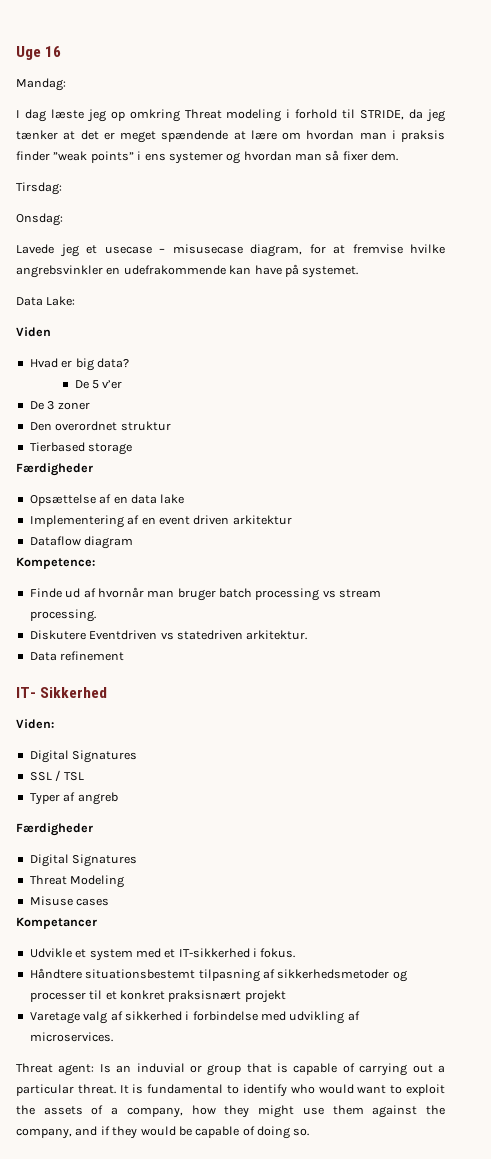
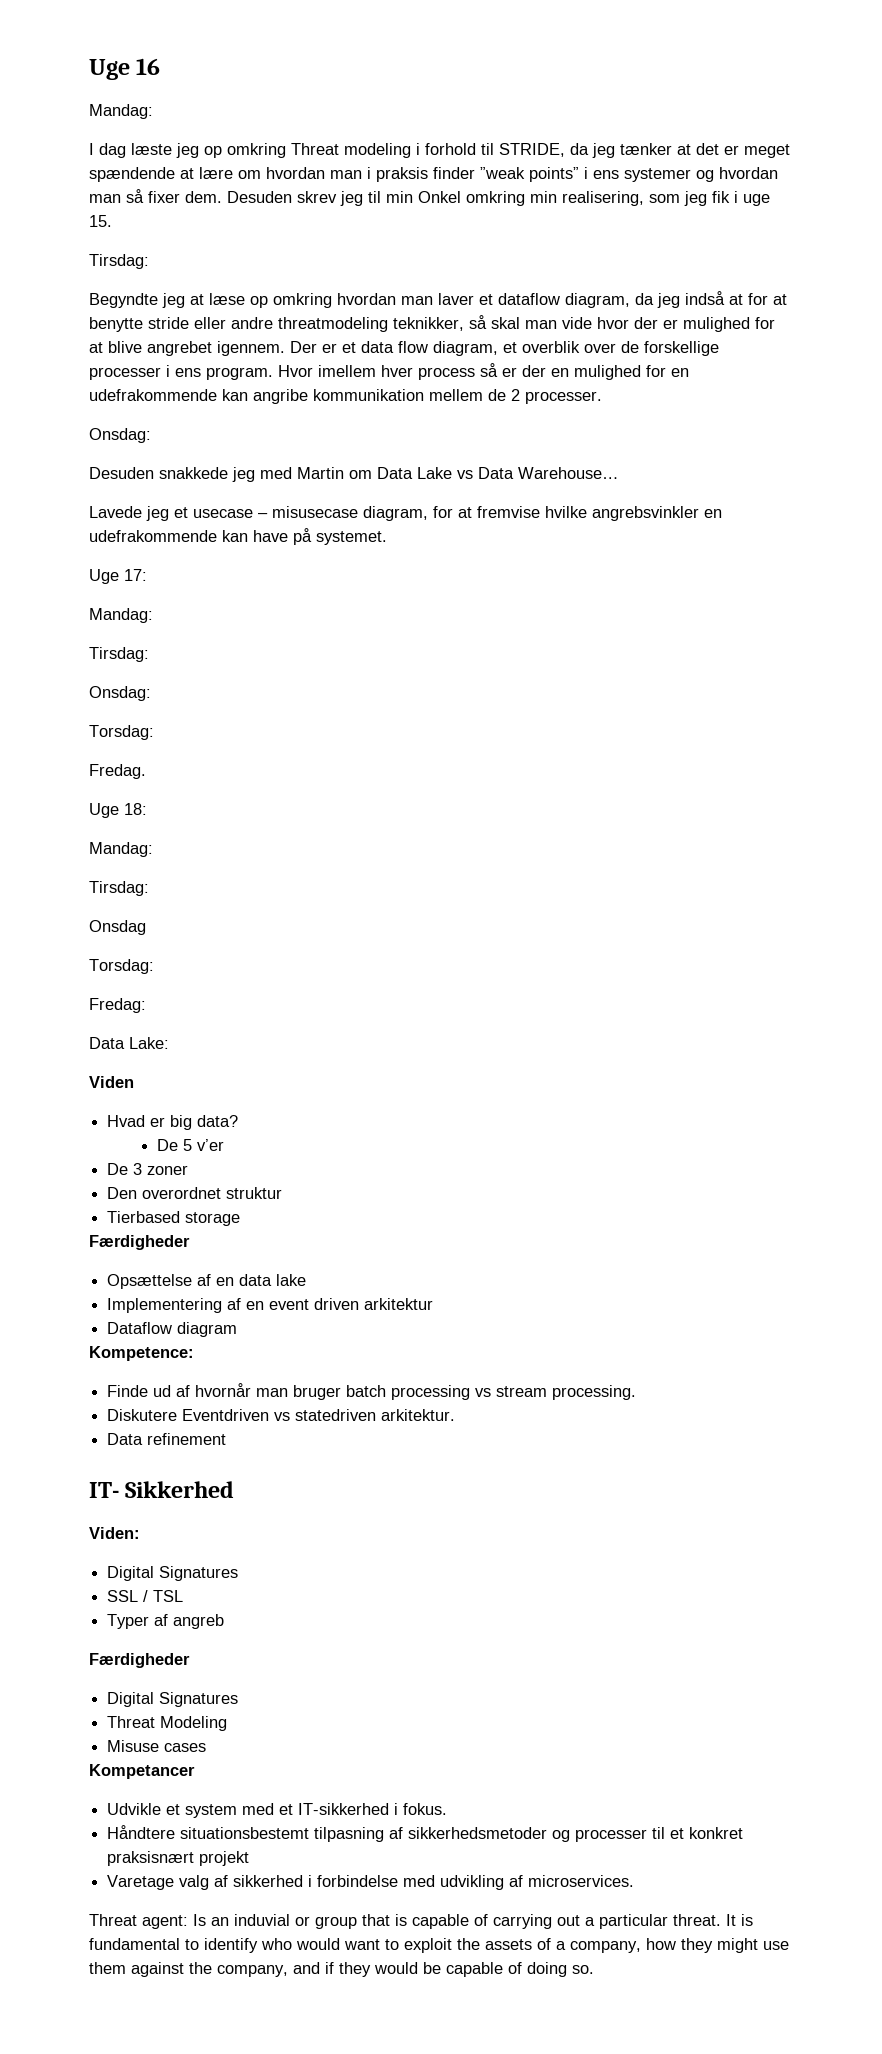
[16,182,62,195] [16,213,63,226] // Tirsdag: // Onsdag: -> [227,191,770,206] [89,215,112,227] [89,254,149,269] [89,291,787,308] [89,315,775,332] [89,341,719,356] [89,363,689,380] [89,389,602,404] [89,428,151,443] [89,467,619,482] Desuden skrev jeg til min Onkel omkring min realisering, som jeg fik i uge 15. // Tirsdag: // Begyndte jeg at læse op omkring hvordan man laver et dataflow diagram, da jeg indså at for at benytte stride eller andre threatmodeling teknikker, så skal man vide hvor der er mulighed for at blive angrebet igennem. Der er et data flow diagram, et overblik over de forskellige processer i ens program. Hvor imellem hver process så er der en mulighed for en udefrakommende kan angribe kommunikation mellem de 2 processer. // Onsdag: // Desuden snakkede jeg med Martin om Data Lake vs Data Warehouse…
(359, 272) none -> [89,569,147,584] [89,608,153,623] [89,647,149,662] [89,686,151,701] [89,725,154,740] [89,764,146,779] [89,803,147,818] [89,842,153,857] [89,881,149,896] [89,920,146,935] [89,959,154,974] [89,998,146,1013] // Uge 17: // Mandag: // Tirsdag: // Onsdag: // Torsdag: // Fredag. // Uge 18: // Mandag: // Tirsdag: // Onsdag // Torsdag: // Fredag:

